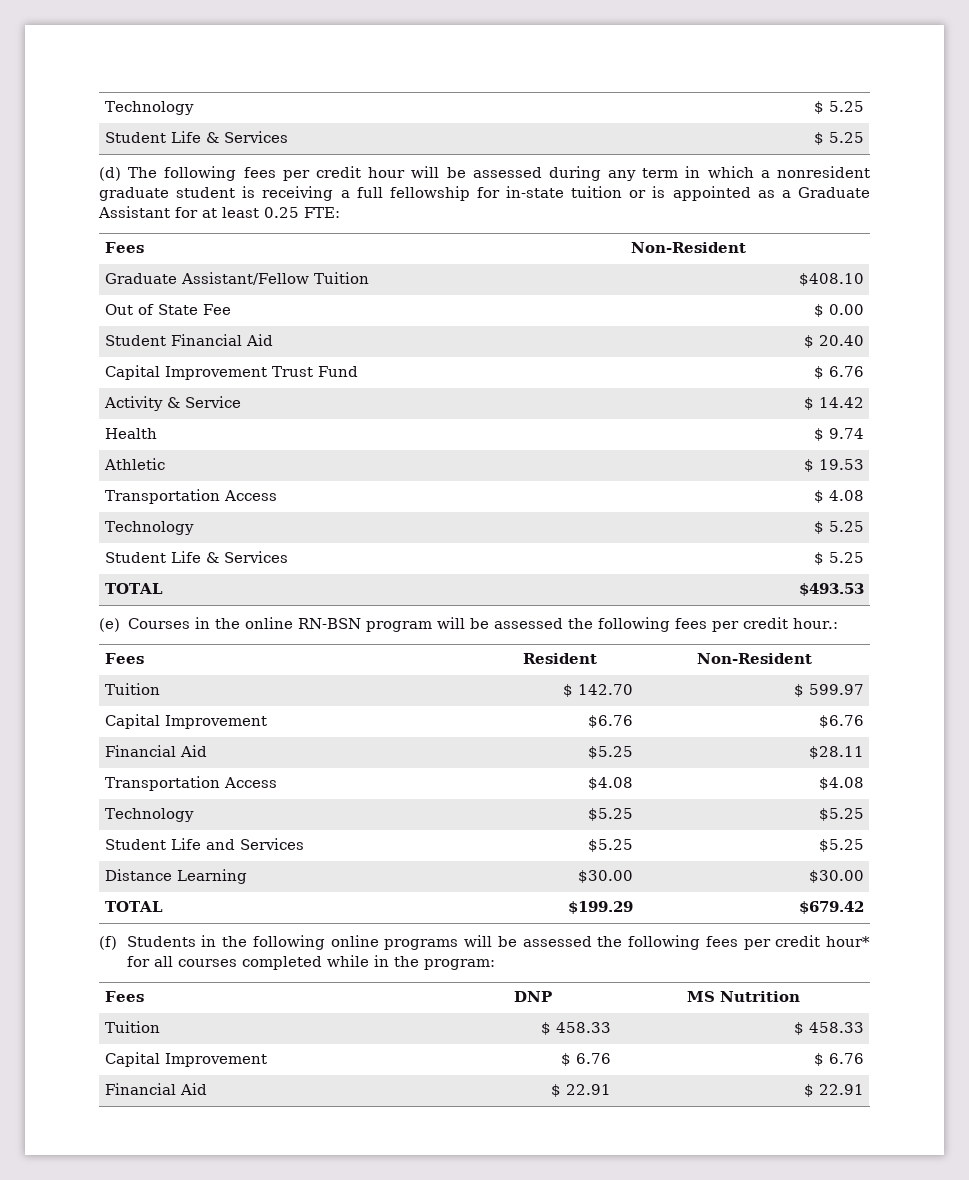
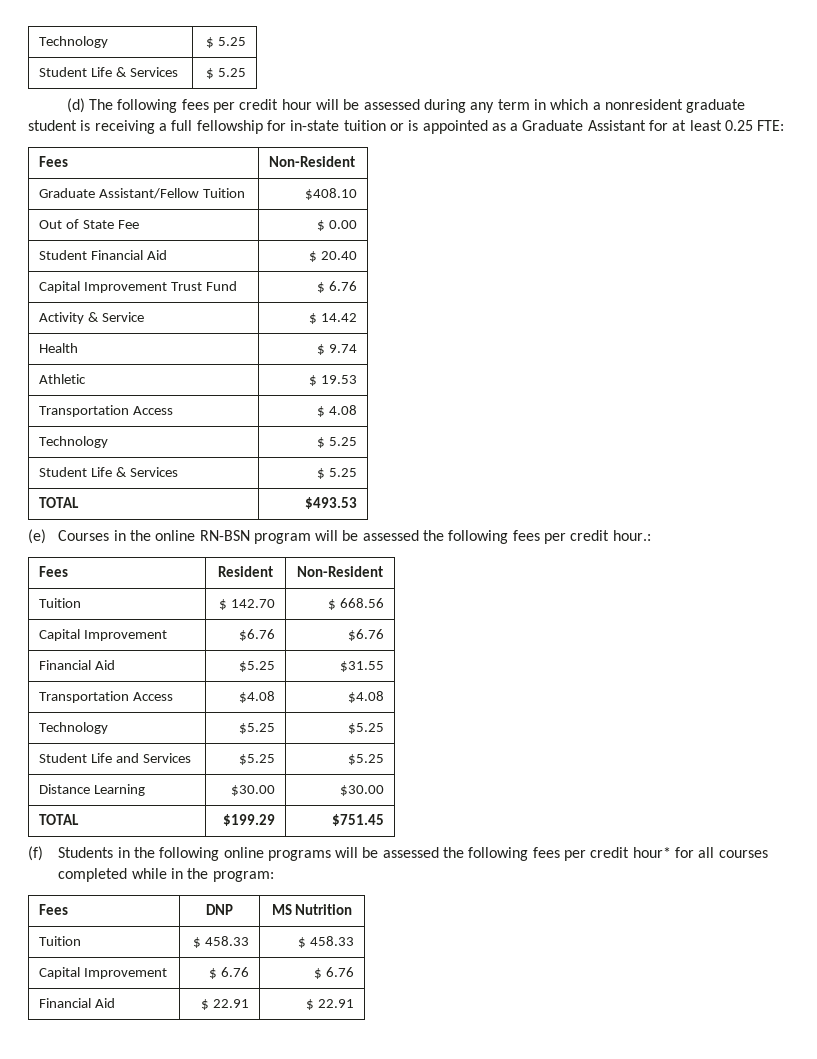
[808,684,864,695] 599.97 -> [340,598,385,608] 668.56
[808,746,864,759] $28.11 -> [340,661,385,672] $31.55
[798,901,864,914] $679.42 -> [332,814,385,826] $751.45

